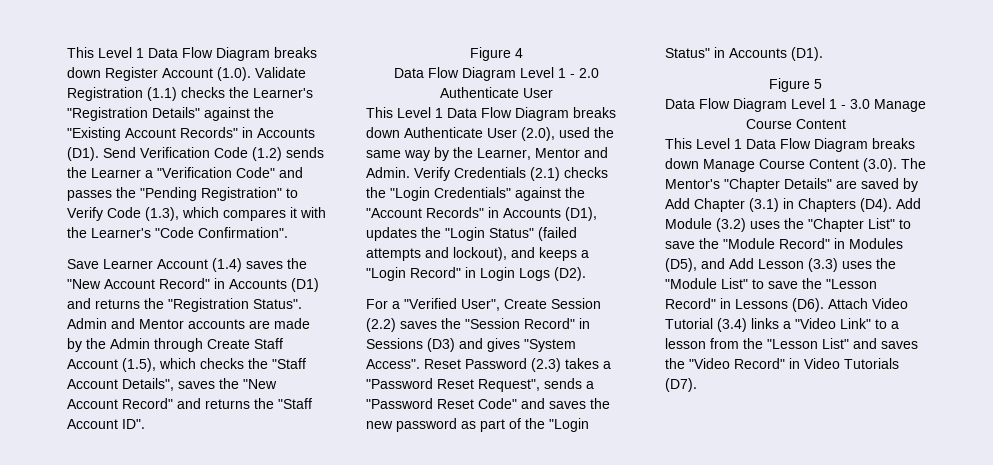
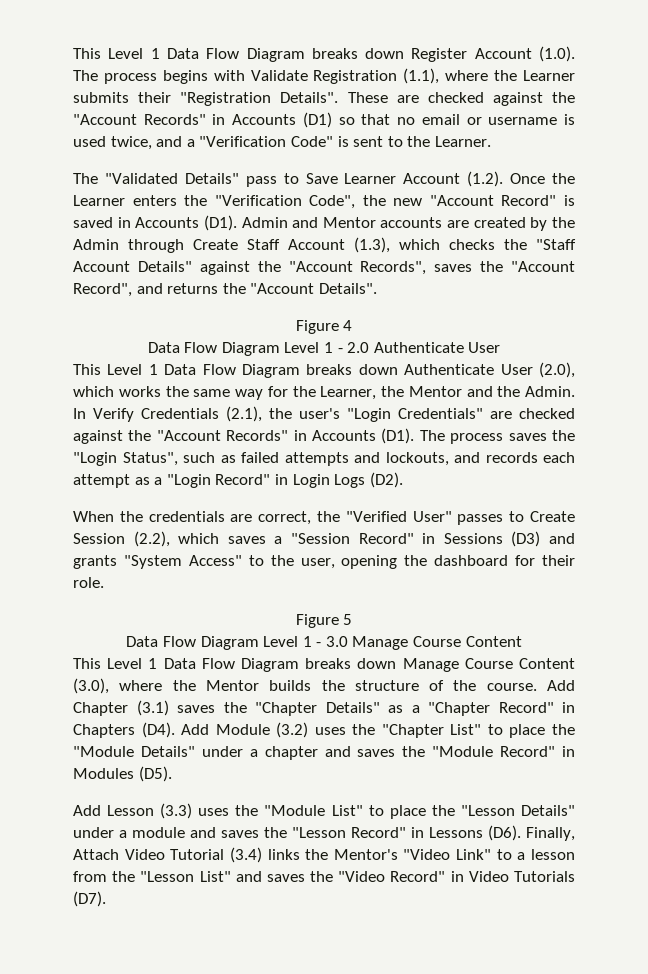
[255,67,306,78] [67,87,313,101] [67,107,274,121] [67,127,315,141] [67,147,324,161] [67,167,303,178] [67,187,298,201] [67,207,326,221] [67,227,288,238] [67,258,307,272] [67,278,319,292] [67,298,302,312] Validate Registration (1.1) checks the Learner's "Registration Details" against the "Existing Account Records" in Accounts (D1). Send Verification Code (1.2) sends the Learner a "Verification Code" and passes the "Pending Registration" to Verify Code (1.3), which compares it with the Learner's "Code Confirmation". // Save Learner Account (1.4) saves the "New Account Record" in Accounts (D1) and returns the "Registration Status". -> [73,68,576,84] [73,92,575,106] [73,112,576,128] [73,136,491,150] [73,171,575,187] [73,195,575,209] [73,215,237,231] The process begins with Validate Registration (1.1), where the Learner submits their "Registration Details". These are checked against the "Account Records" in Accounts (D1) so that no email or username is used twice, and a "Verification Code" is sent to the Learner. // The "Validated Details" pass to Save Learner Account (1.2). Once the Learner enters the "Verification Code", the new "Account Record" is saved in Accounts (D1).
[274,318,310,329] made -> [473,217,526,228] created
[122,358,156,372] (1.5), -> [354,237,390,253] (1.3),
[122,378,277,391] [67,398,312,409] [67,419,145,429] Details", saves the "New Account Record" and returns the "Staff Account ID". -> [137,261,575,275] [73,283,377,297] Details" against the "Account Records", saves the "Account Record", and returns the "Account Details".
[559,127,590,138] used -> [73,386,161,397] which works
[434,147,449,161] by -> [267,386,288,397] for
(531, 154) none -> [381,386,404,397] the
[366,167,608,181] [366,187,585,201] [366,207,597,221] [366,227,577,241] [366,247,577,261] Admin. Verify Credentials (2.1) checks the "Login Credentials" against the "Account Records" in Accounts (D1), updates the "Login Status" (failed attempts and lockout), and keeps -> [497,386,575,397] [73,406,575,422] [73,428,575,444] [73,452,575,466] [73,474,150,488] the Admin. In Verify Credentials (2.1), the user's "Login Credentials" are checked against the "Account Records" in Accounts (D1). The process saves the "Login Status", such as failed attempts and lockouts, and records each attempt as
[366,298,601,311] [366,318,461,332] For a "Verified User", Create Session (2.2) saves the -> [73,511,575,525] [73,531,283,547] When the credentials are correct, the "Verified User" passes to Create Session (2.2), which saves a
[487,338,576,352] [366,358,611,372] [366,378,594,392] [366,398,610,409] [366,418,589,432] [665,47,823,61] gives "System Access". Reset Password (2.3) takes a "Password Reset Request", sends a "Password Reset Code" and saves the new password as part of the "Login Status" in Accounts (D1). -> [73,555,575,569] [73,577,104,588] grants "System Access" to the user, opening the dashboard for their role.
[863,158,926,172] [665,178,918,192] [665,198,779,212] (3.0). The Mentor's "Chapter Details" are saved by Add Chapter (3.1) -> [73,678,575,694] [73,700,554,716] (3.0), where the Mentor builds the structure of the course. Add Chapter (3.1) saves the "Chapter Details" as a "Chapter Record"
[665,241,695,249] save -> [509,724,575,738] [73,746,396,760] place the "Module Details" under a chapter and saves
[665,258,725,272] (D5), and -> [138,766,172,782] (D5). //
[768,281,798,289] save -> [389,805,575,819] [73,827,259,838] place the "Lesson Details" under a module and saves
(824, 305) none -> [526,827,575,841] Finally,
[783,321,791,329] a -> [305,849,398,860] the Mentor's

